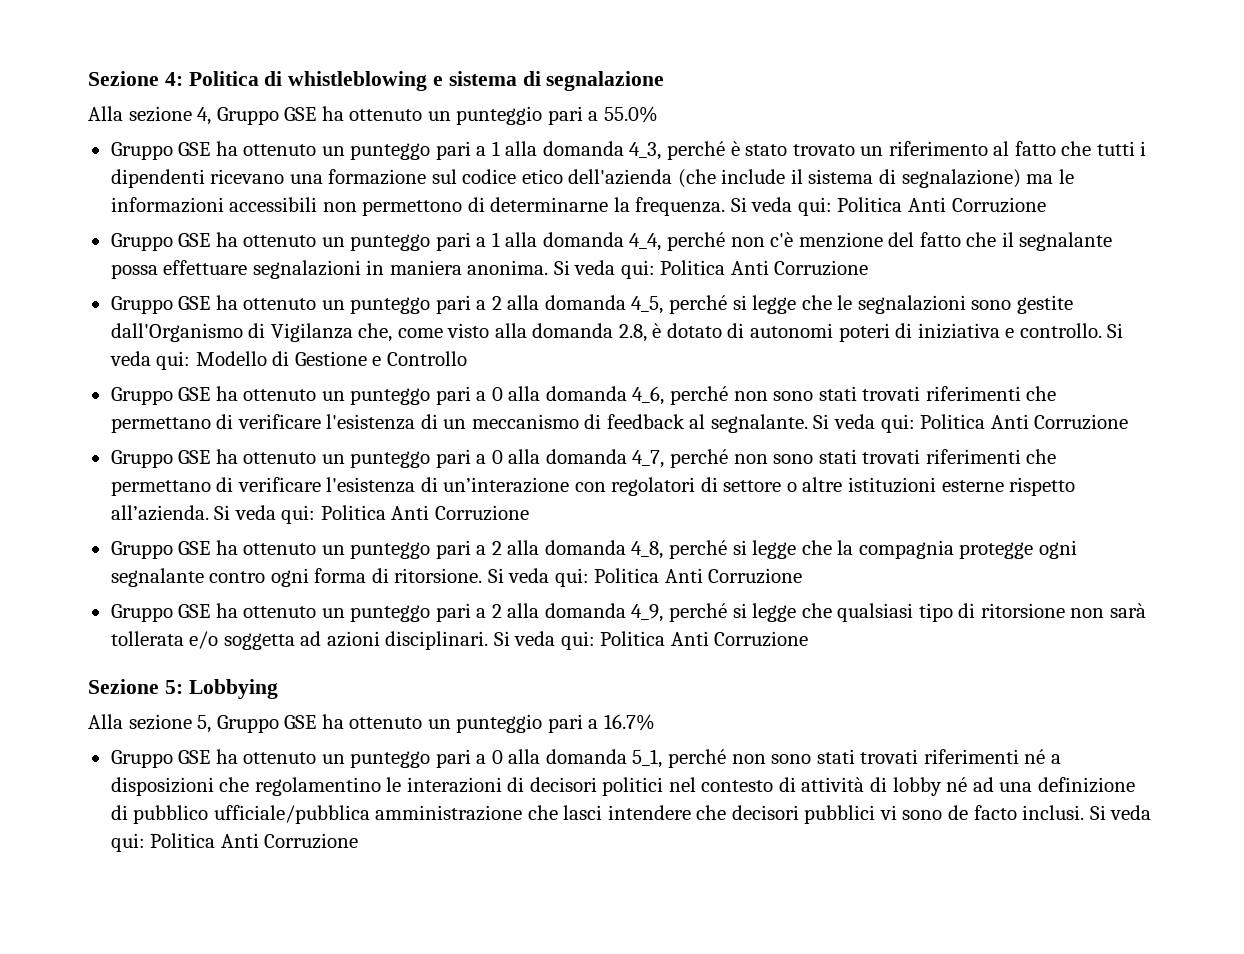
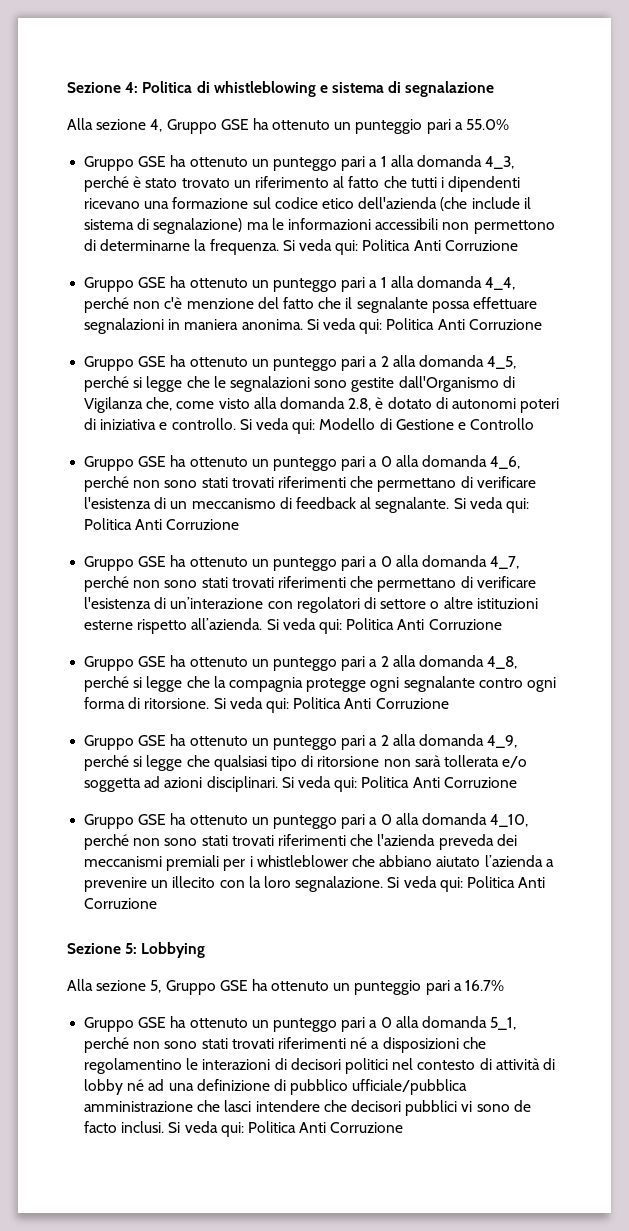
(809, 639) none -> [84,813,529,829] [84,834,517,850] [84,855,554,871] [84,876,546,892] [84,898,158,909] // Gruppo GSE ha ottenuto un punteggo pari a 0 alla domanda 4_10, perché non sono stati trovati riferimenti che l'azienda preveda dei meccanismi premiali per i whistleblower che abbiano aiutato l’azienda a prevenire un illecito con la loro segnalazione. Si veda qui: Politica Anti Corruzione

